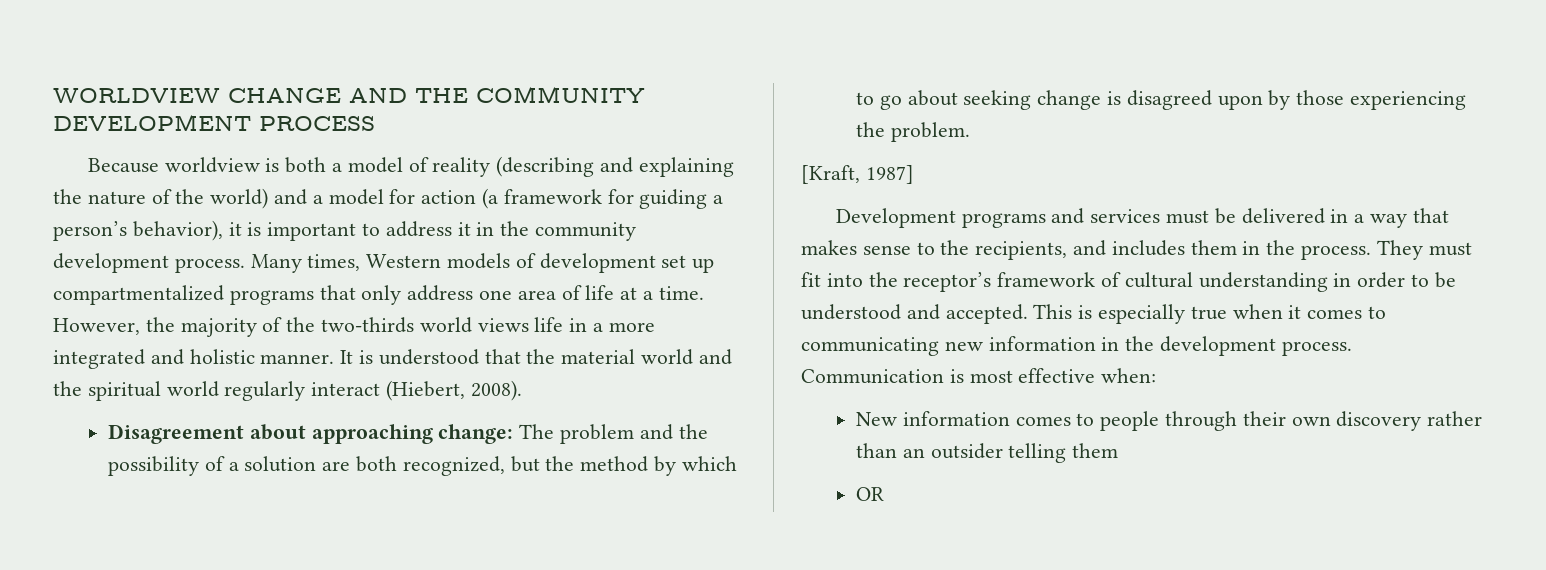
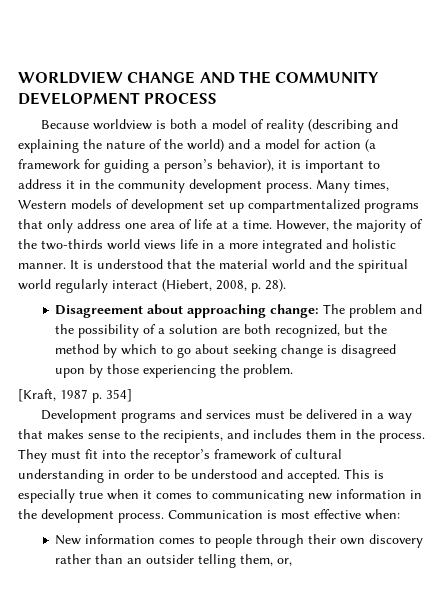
[470,380,522,401] 2008). -> [216,279,286,293] 2008, p. 28).
[865,165,914,184] 1987] -> [60,389,132,403] 1987 p. 354]
[1072,443,1119,458] [855,487,884,501] them // OR -> [240,554,293,566] them, or,

